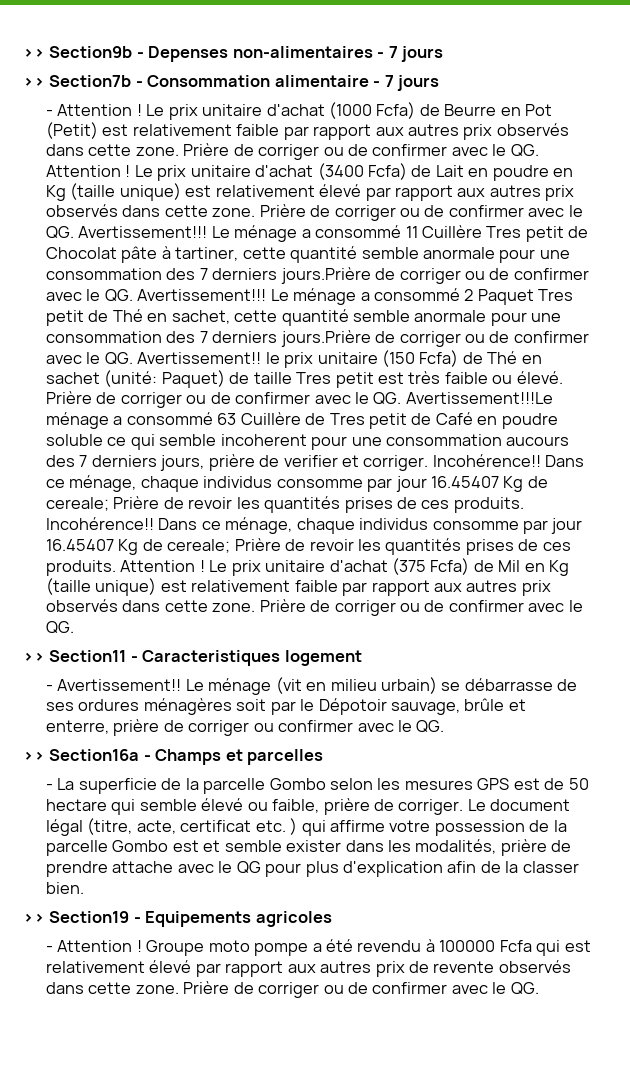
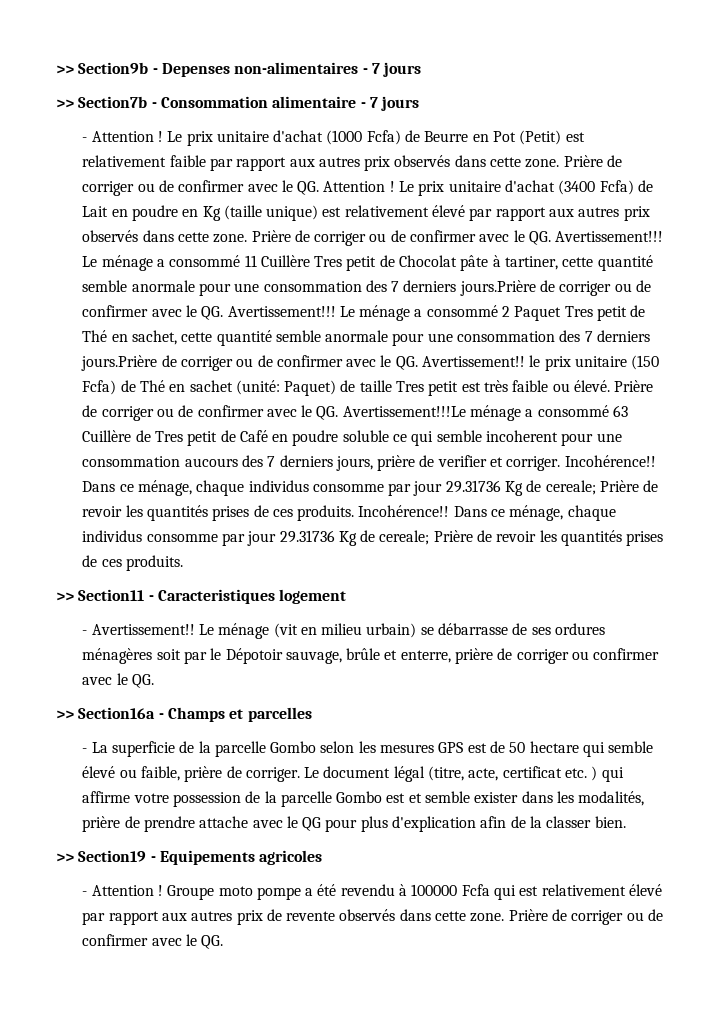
[430,476,499,488] 16.45407 -> [445,480,501,493] 29.31736
[45,539,114,551] 16.45407 -> [279,530,335,543] 29.31736
[120,558,570,576] [45,578,551,596] [45,599,583,616] [45,621,74,633] Attention ! Le prix unitaire d'achat (375 Fcfa) de Mil en Kg (taille unique) est relativement faible par rapport aux autres prix observés dans cette zone. Prière de corriger ou de confirmer avec le QG. -> (183, 563) none

